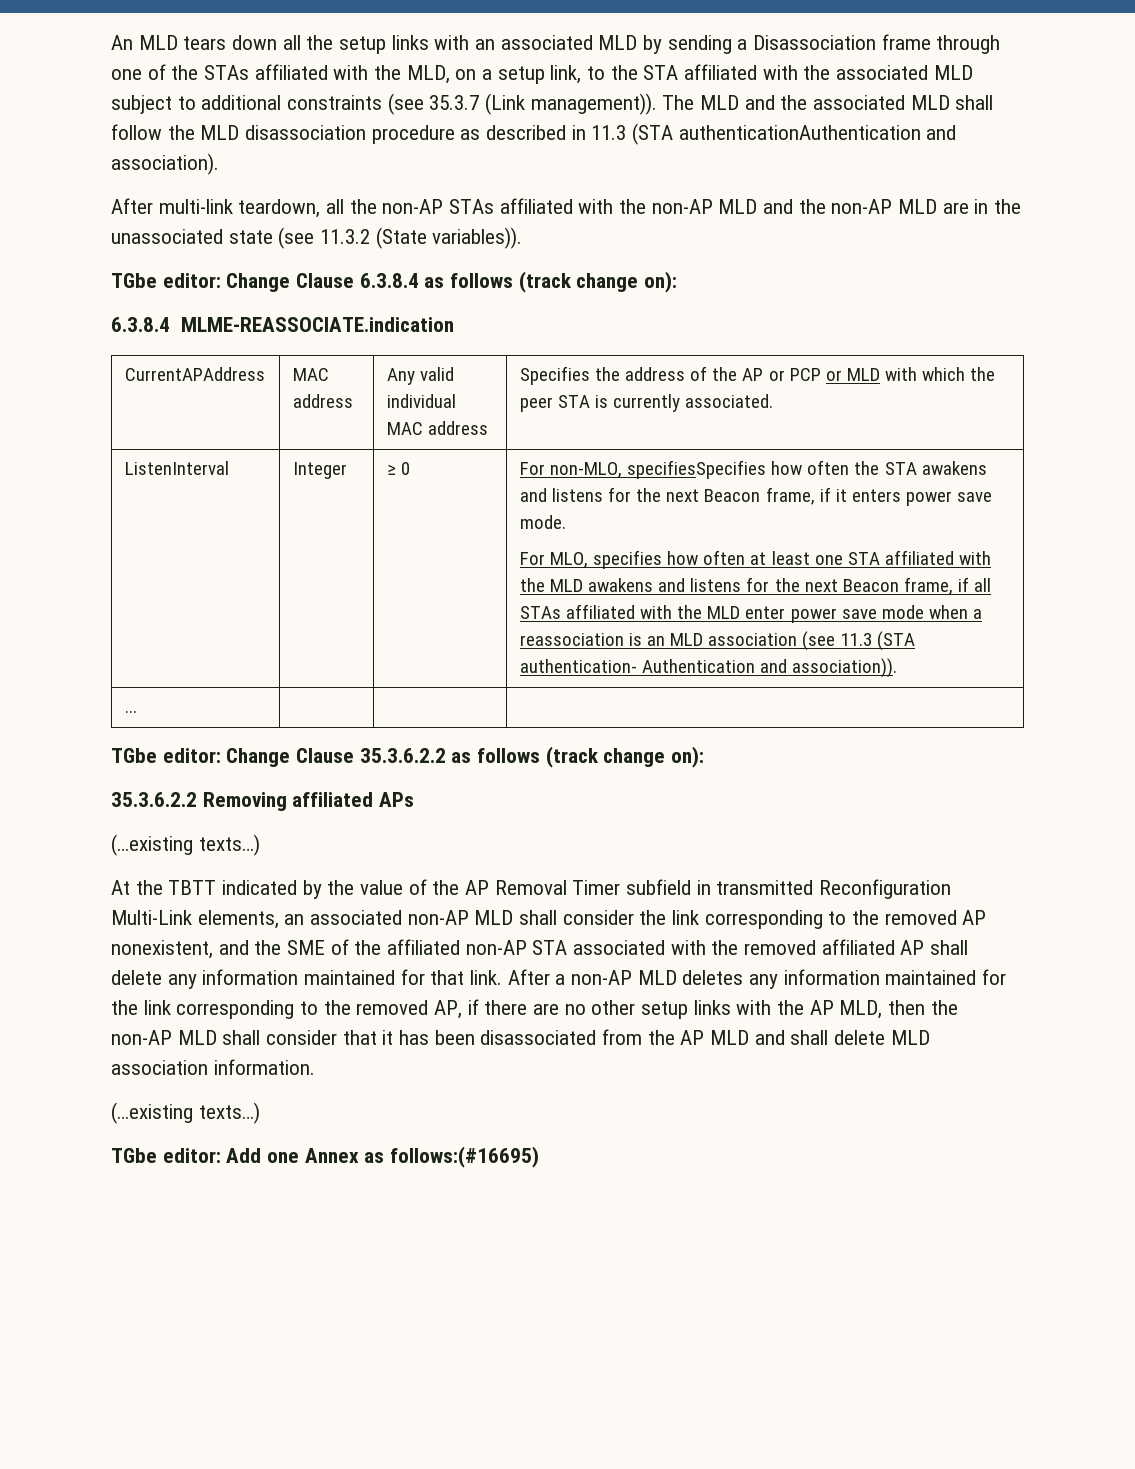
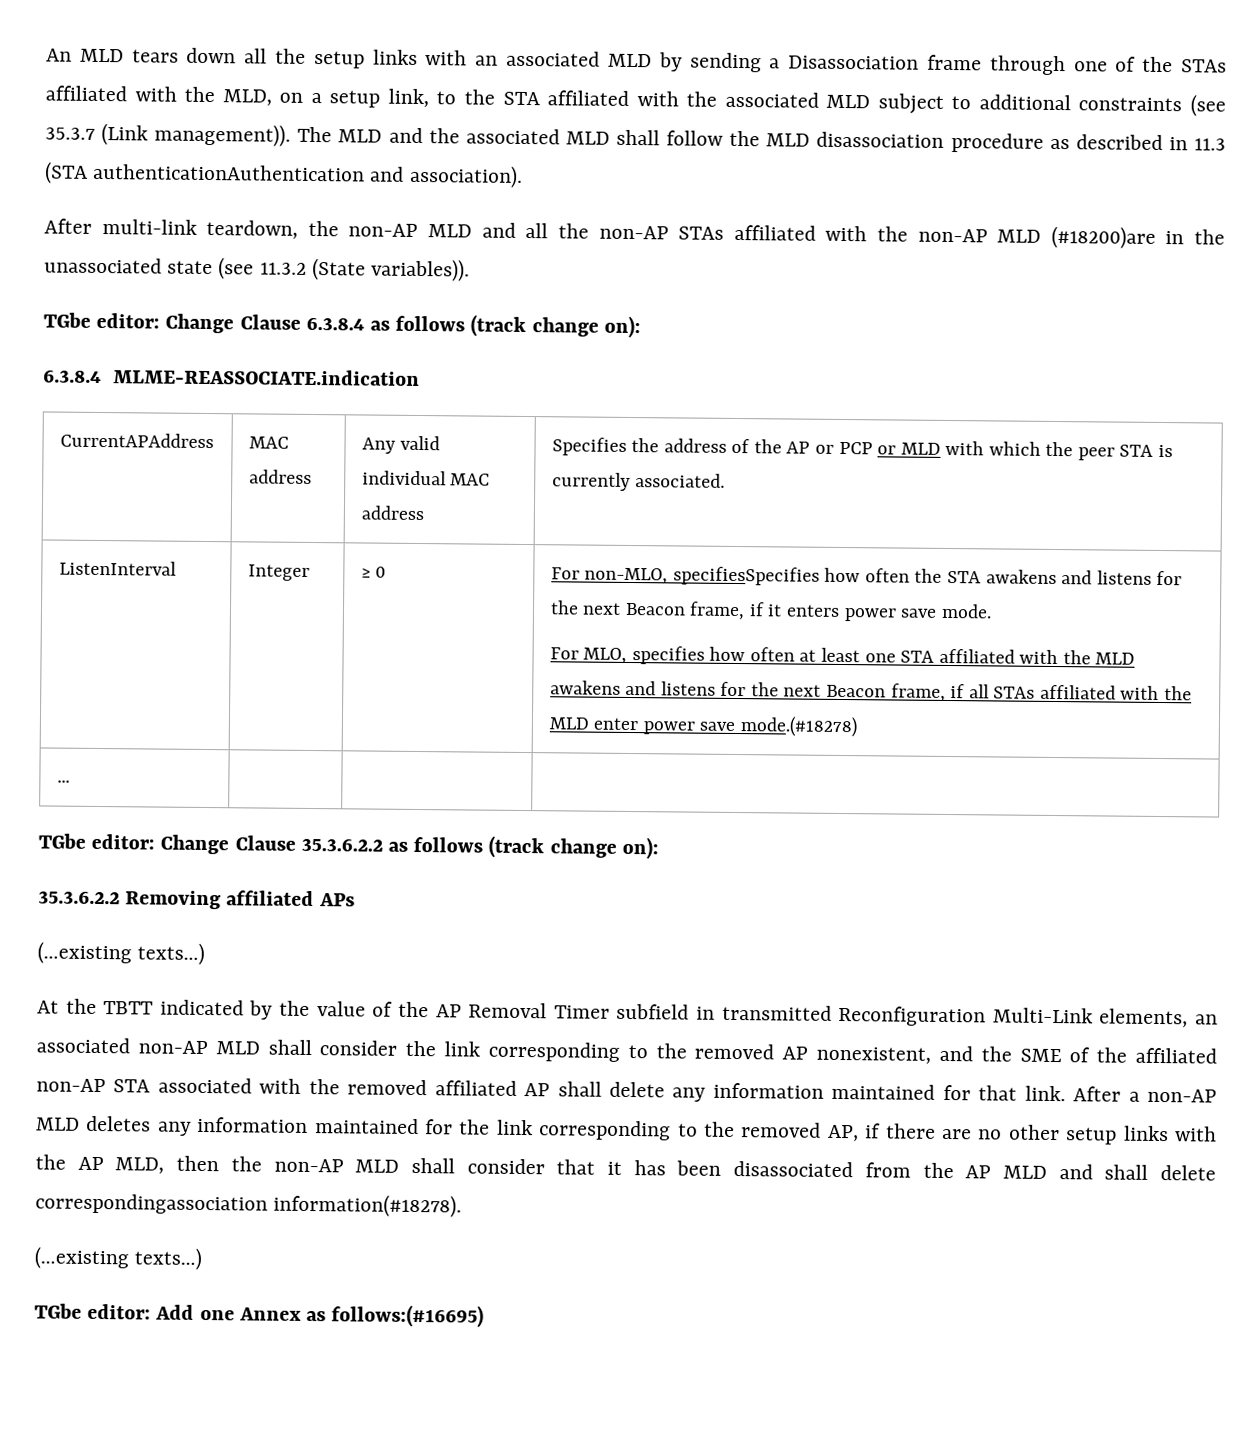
(321, 208) none -> [307,220,516,238] the non-AP MLD and
[763,199,969,214] and the non-AP MLD are -> [1050,225,1156,249] (#18200)are
[881,605,983,619] [519,631,915,651] [519,658,898,678] mode when a reassociation is an MLD association (see 11.3 (STA authentication- Authentication and association)). -> [739,716,858,738] mode.(#18278)
[890,1030,930,1045] [111,1059,315,1075] MLD association information. -> [35,1193,463,1218] correspondingassociation information(#18278).

